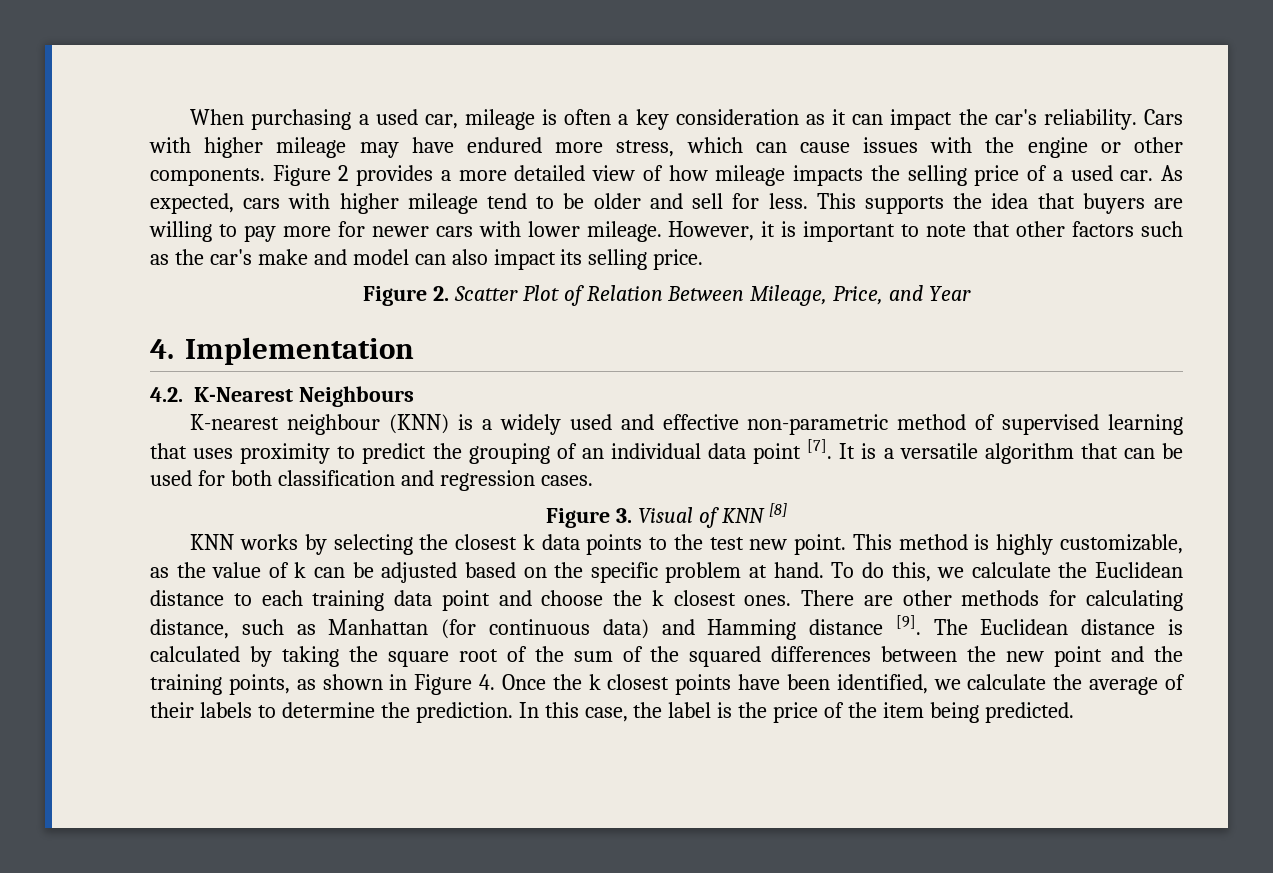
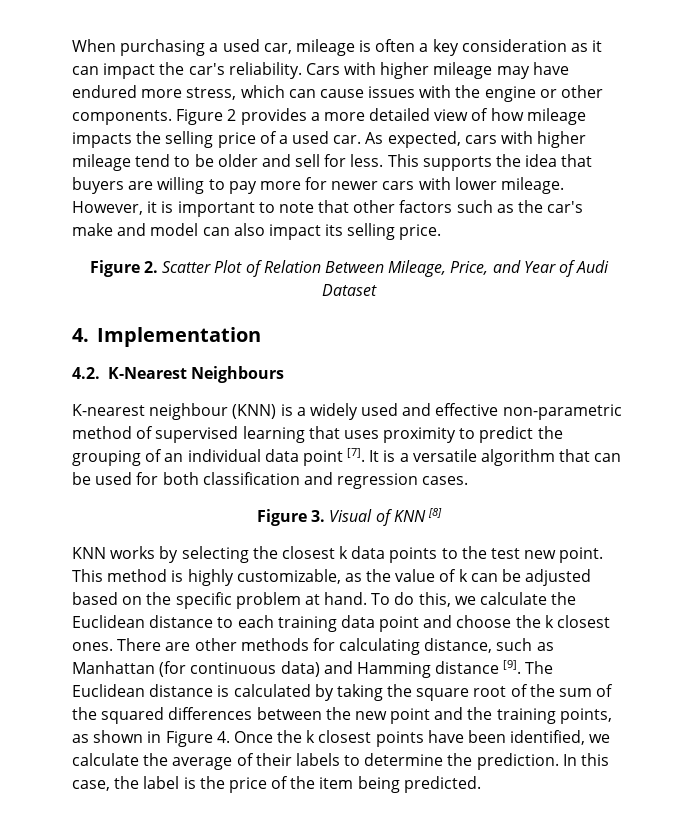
(972, 293) none -> [558,260,610,277] [322,284,377,296] of Audi Dataset

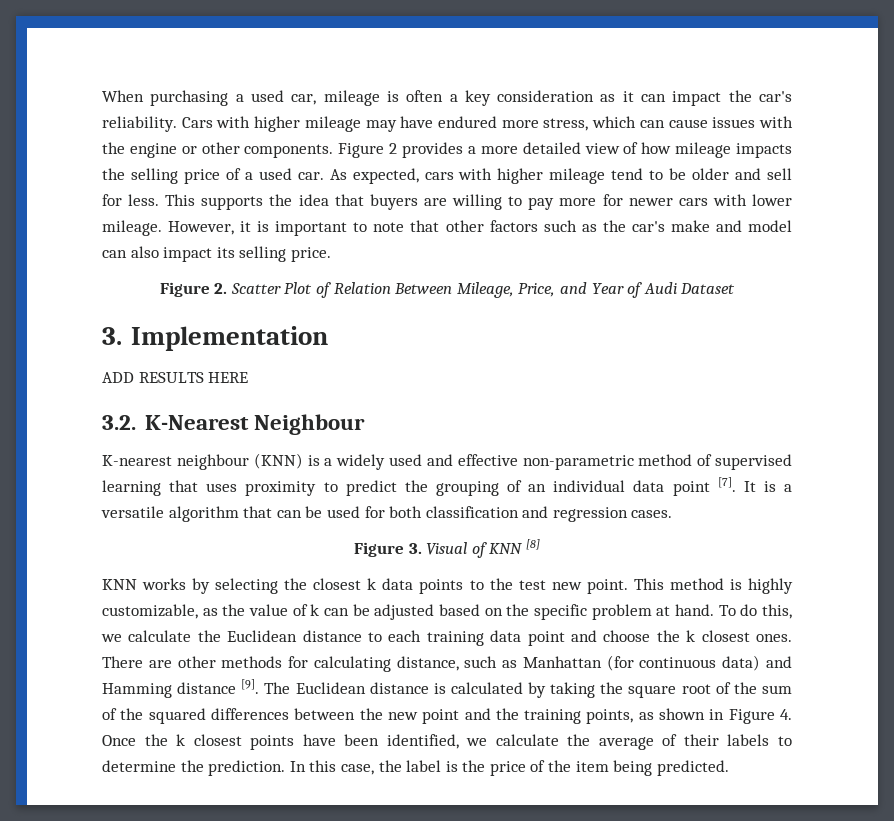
[72,328,89,342] 4. -> [102,327,122,345] 3.
[72,366,284,383] 4.2. K-Nearest Neighbours -> [102,372,249,383] [102,414,365,435] ADD RESULTS HERE // 3.2. K-Nearest Neighbour

